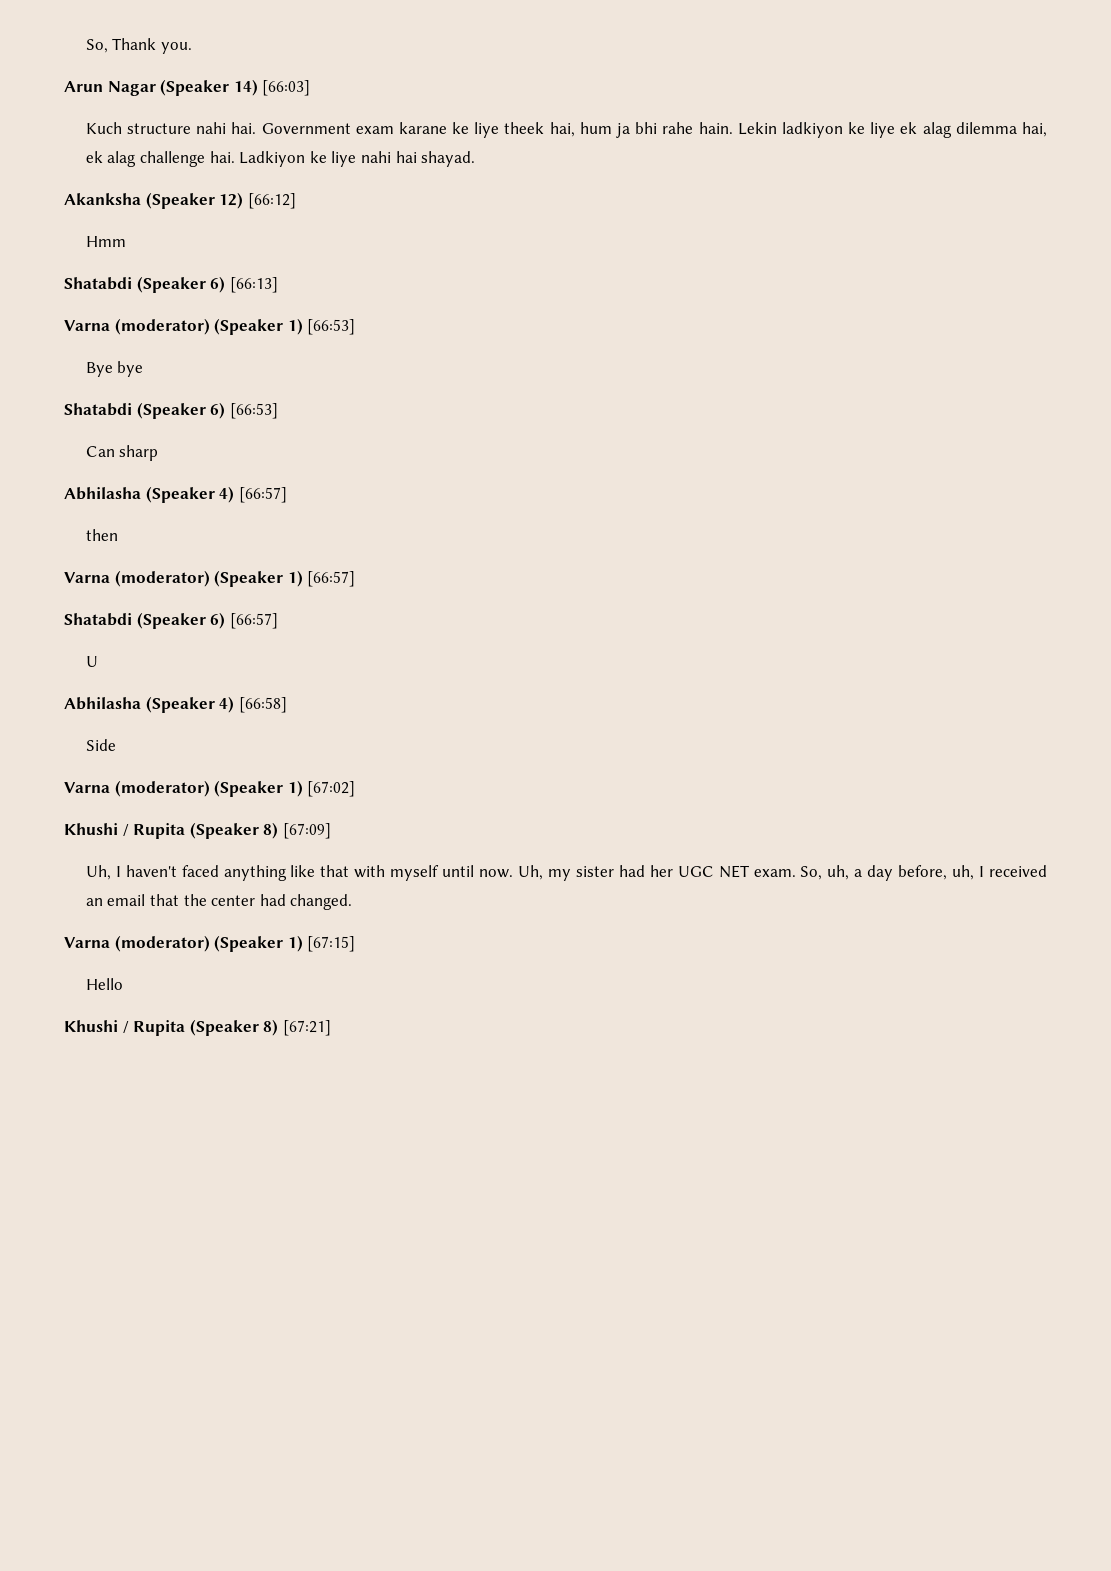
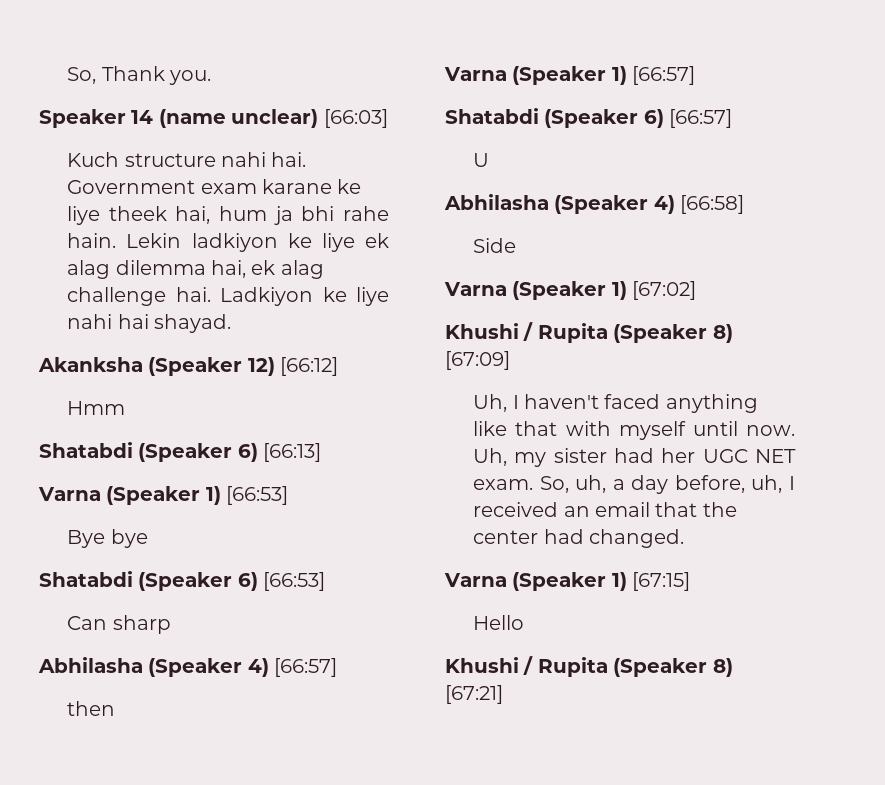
[64,79,258,96] Arun Nagar (Speaker 14) -> [39,109,319,128] Speaker 14 (name unclear)
[114,318,210,335] (moderator) -> (101, 494) none
[114,570,210,587] (moderator) -> (507, 74) none
[114,780,210,797] (moderator) -> (507, 289) none
[114,935,210,952] (moderator) -> (507, 580) none

